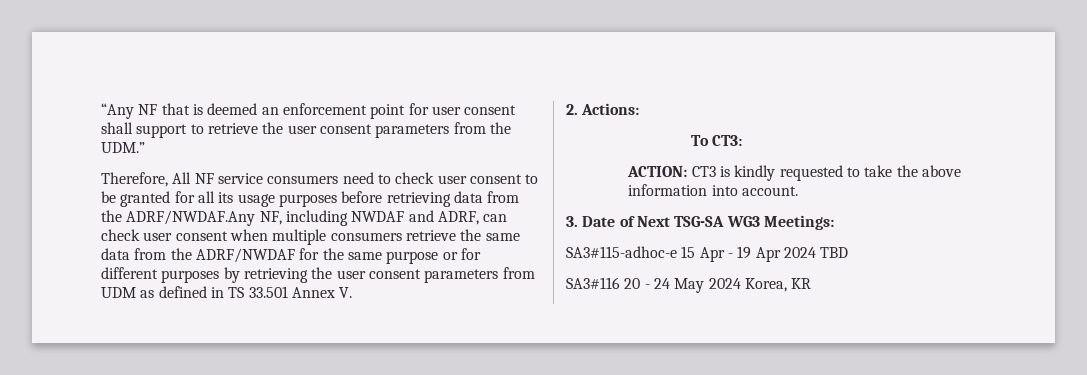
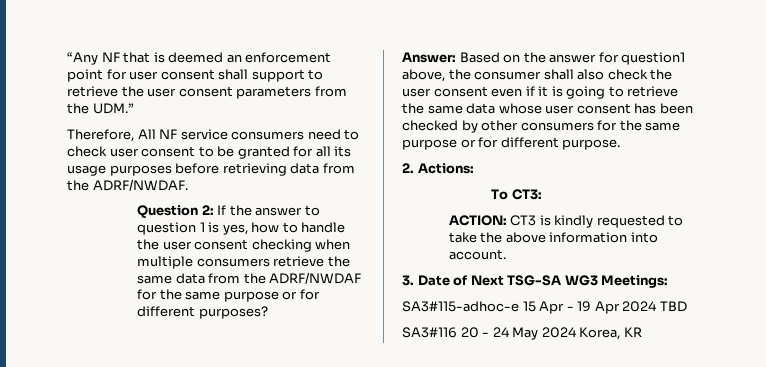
[126,210,508,226] [101,229,228,241] ADRF/NWDAF.Any NF, including NWDAF and ADRF, can check user consent -> [92,179,188,191] [137,205,320,218] [137,222,346,235] [137,239,312,252] ADRF/NWDAF. // Question 2: If the answer to question 1 is yes, how to handle the user consent checking
[161,267,535,283] [101,286,353,298] purposes by retrieving the user consent parameters from UDM as defined in TS 33.501 Annex V. -> [198,306,268,319] [402,52,686,65] [402,69,673,82] [402,86,679,99] [402,103,693,114] [402,120,681,133] [402,137,621,150] purposes? // Answer: Based on the answer for question1 above, the consumer shall also check the user consent even if it is going to retrieve the same data whose user consent has been checked by other consumers for the same purpose or for different purpose.

